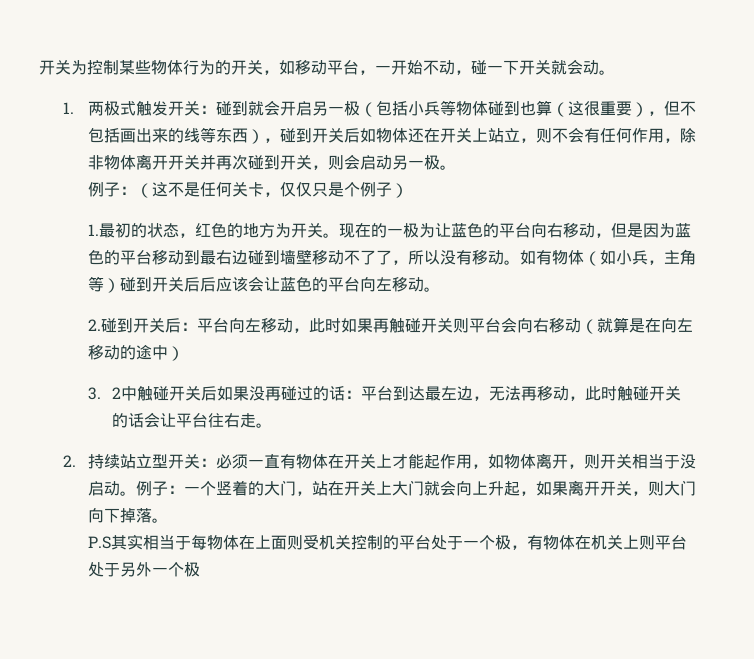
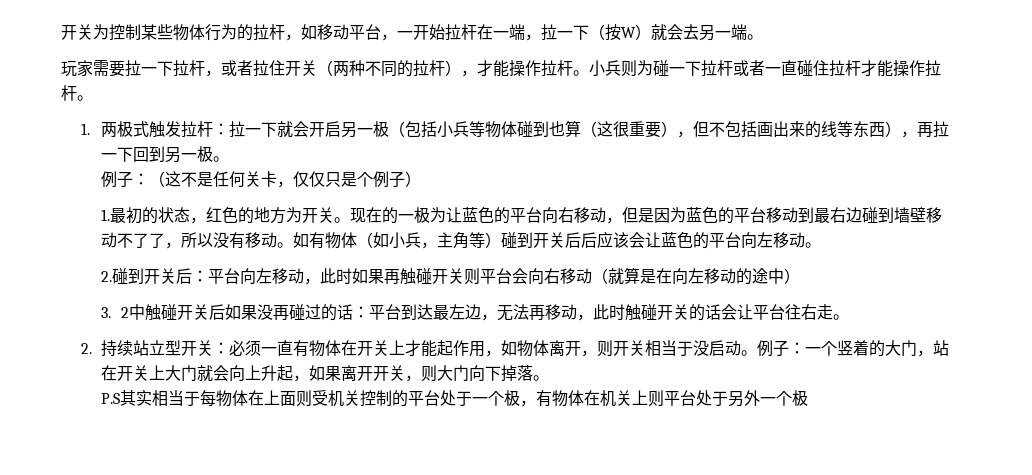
[231,60,263,75] 开关 -> [253,24,285,41] 拉杆
[423,59,599,75] 不动，碰一下开关就会动 -> [445,24,763,41] [61,60,941,77] [61,85,77,101] 拉杆在一端，拉一下（按W）就会去另一端。 // 玩家需要拉一下拉杆，或者拉住开关（两种不同的拉杆），才能操作拉杆。小兵则为碰一下拉杆或者一直碰住拉杆才能操作拉杆
[167,101,248,116] 开关：碰到 -> [180,121,277,138] 拉杆：拉一下
[279,127,696,143] [87,154,392,170] 碰到开关后如物体还在开关上站立，则不会有任何作用，除非物体离开开关并再次碰到开关，则会启动 -> [916,121,949,138] [100,146,165,162] 再拉一下回到

